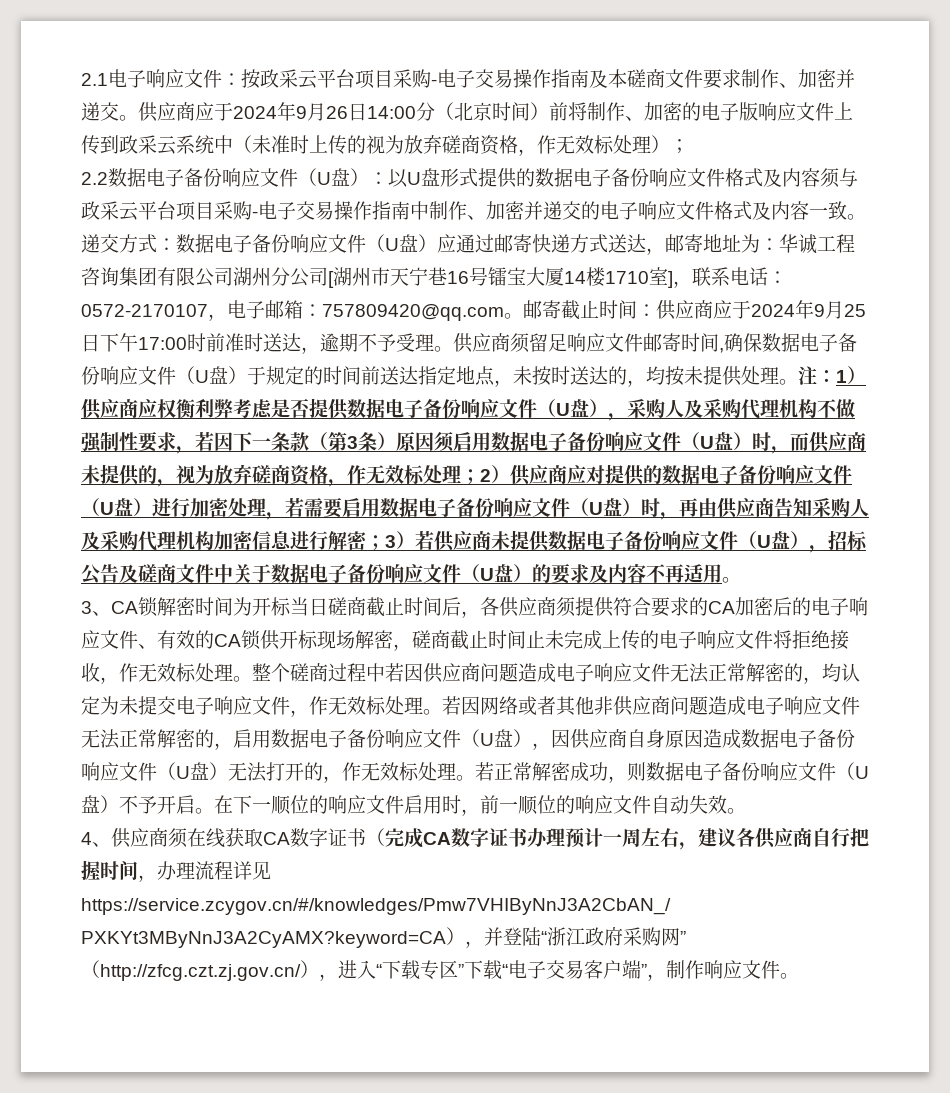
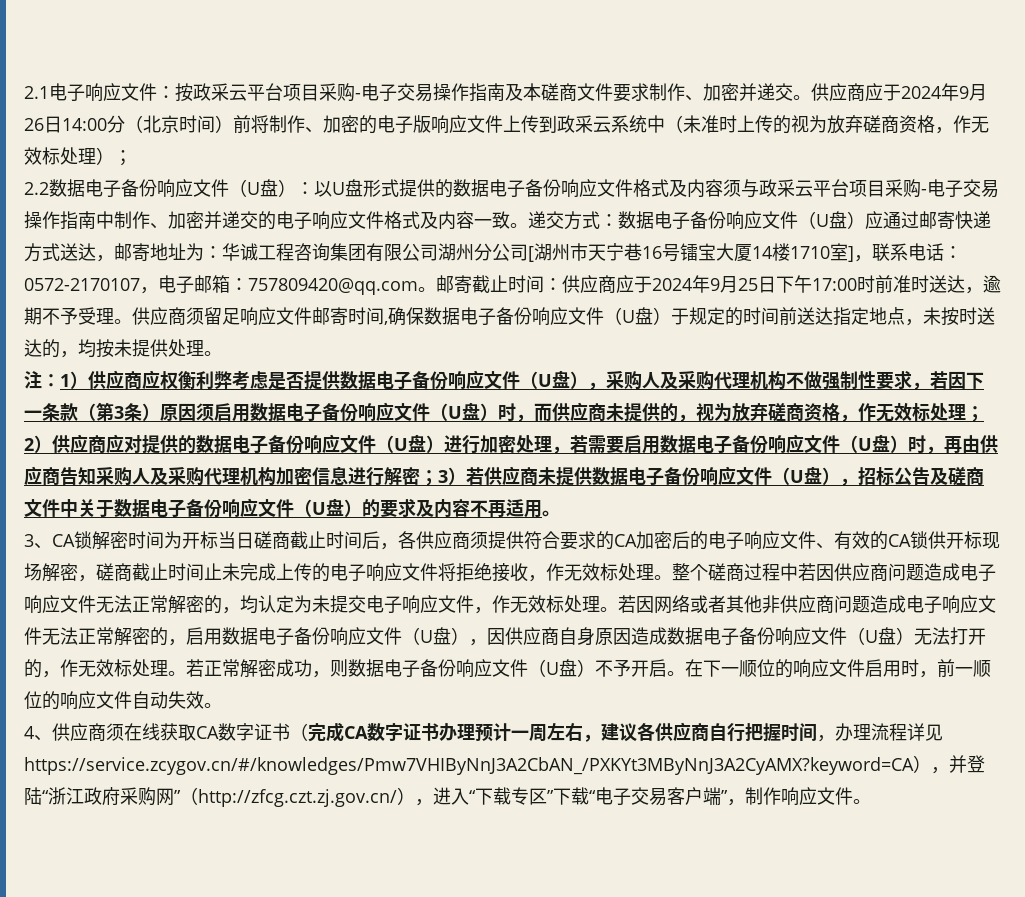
(798, 382) none -> (222, 353) //

